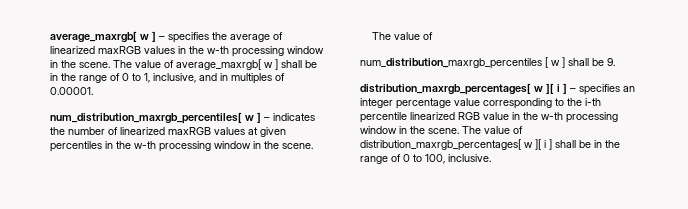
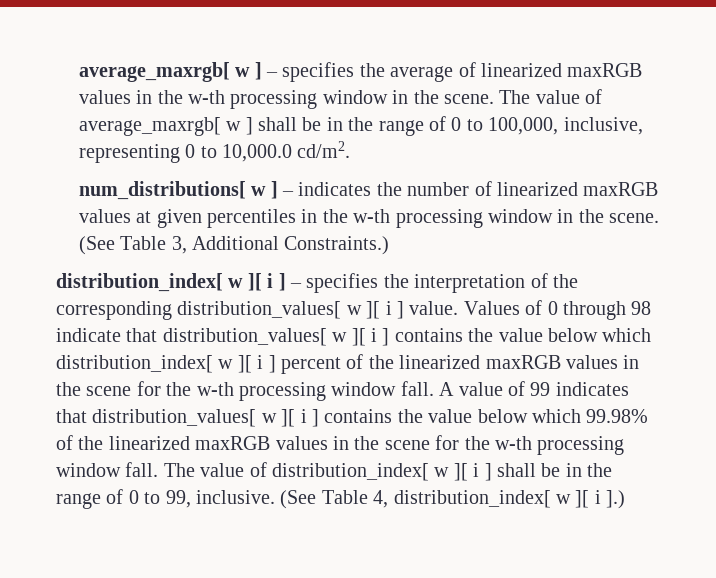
[144,73,286,84] [50,87,94,95] [50,112,243,124] 1, inclusive, and in multiples of 0.00001. // num_distribution_maxrgb_percentiles[ -> [488,117,643,135] [78,141,351,163] [78,181,246,200] 100,000, inclusive, representing 0 to 10,000.0 cd/m2. // num_distributions[
[372,32,434,40] [360,57,615,69] [360,83,531,95] The value of // num_distribution_maxrgb_percentiles [ w ] shall be 9. // distribution_maxrgb_percentages[ -> [78,236,390,255] [56,273,223,292] (See Table 3, Additional Constraints.) // distribution_index[
[623,86,635,92] [360,98,601,109] [360,112,618,123] [360,126,523,134] [360,139,521,151] an integer percentage value corresponding to the i-th percentile linearized RGB value in the w-th processing window in the scene. The value of distribution_maxrgb_percentages[ -> [383,273,578,293] [56,300,652,320] [56,328,652,346] [56,354,640,374] [56,381,629,401] [56,409,649,427] [56,435,625,455] [56,462,429,481] the interpretation of the corresponding distribution_values[ w ][ i ] value. Values of 0 through 98 indicate that distribution_values[ w ][ i ] contains the value below which distribution_index[ w ][ i ] percent of the linearized maxRGB values in the scene for the w-th processing window fall. A value of 99 indicates that distribution_values[ w ][ i ] contains the value below which 99.98% of the linearized maxRGB values in the scene for the w-th processing window fall. The value of distribution_index[
[425,154,491,164] 100, inclusive. -> [165,490,626,509] 99, inclusive. (See Table 4, distribution_index[ w ][ i ].)

